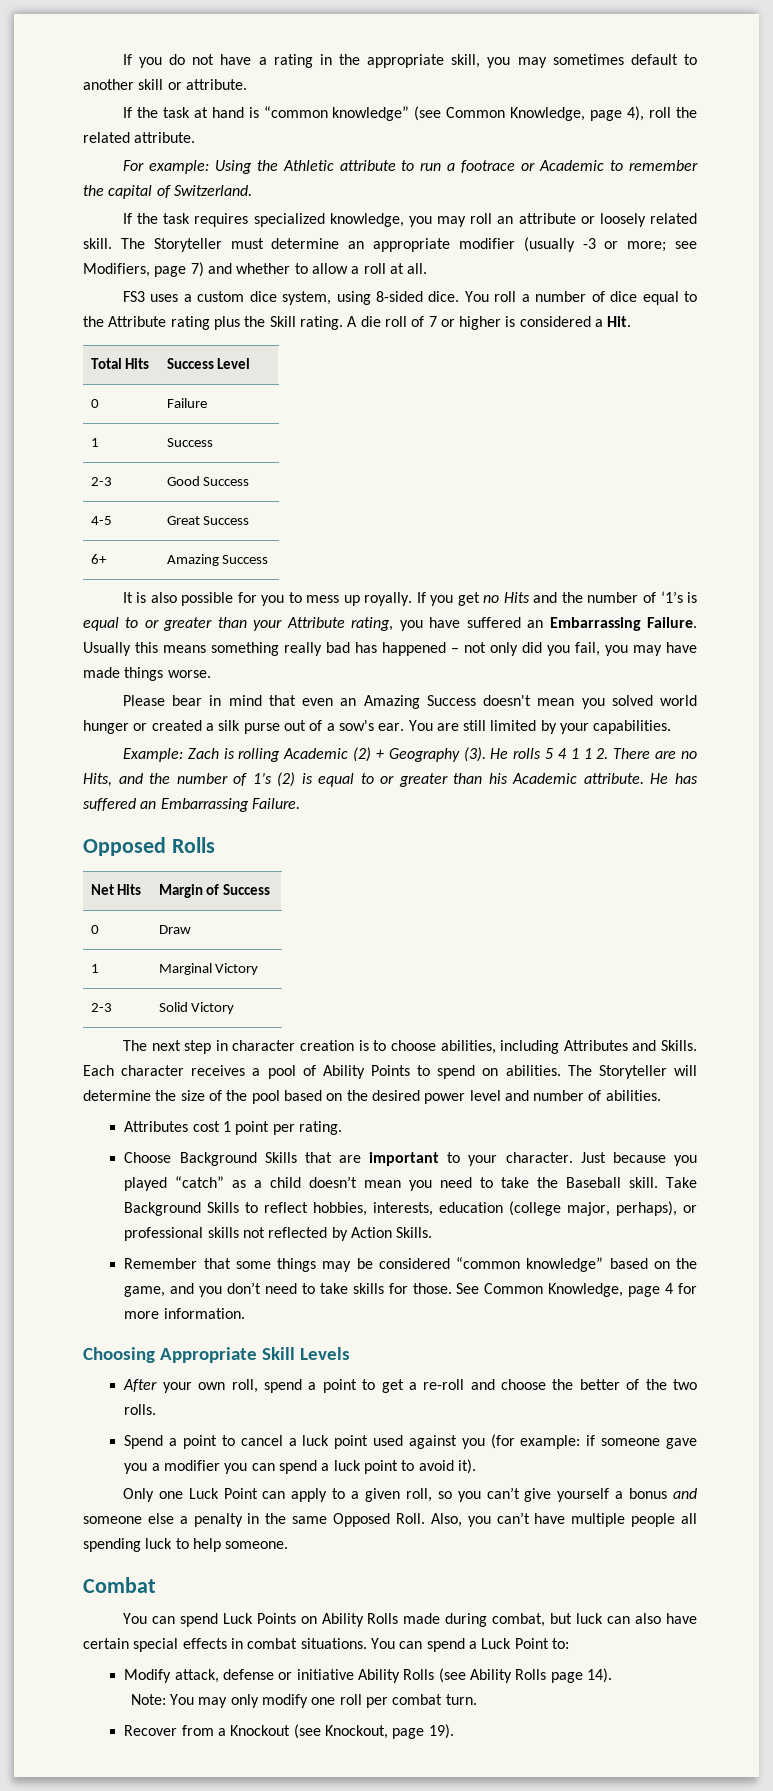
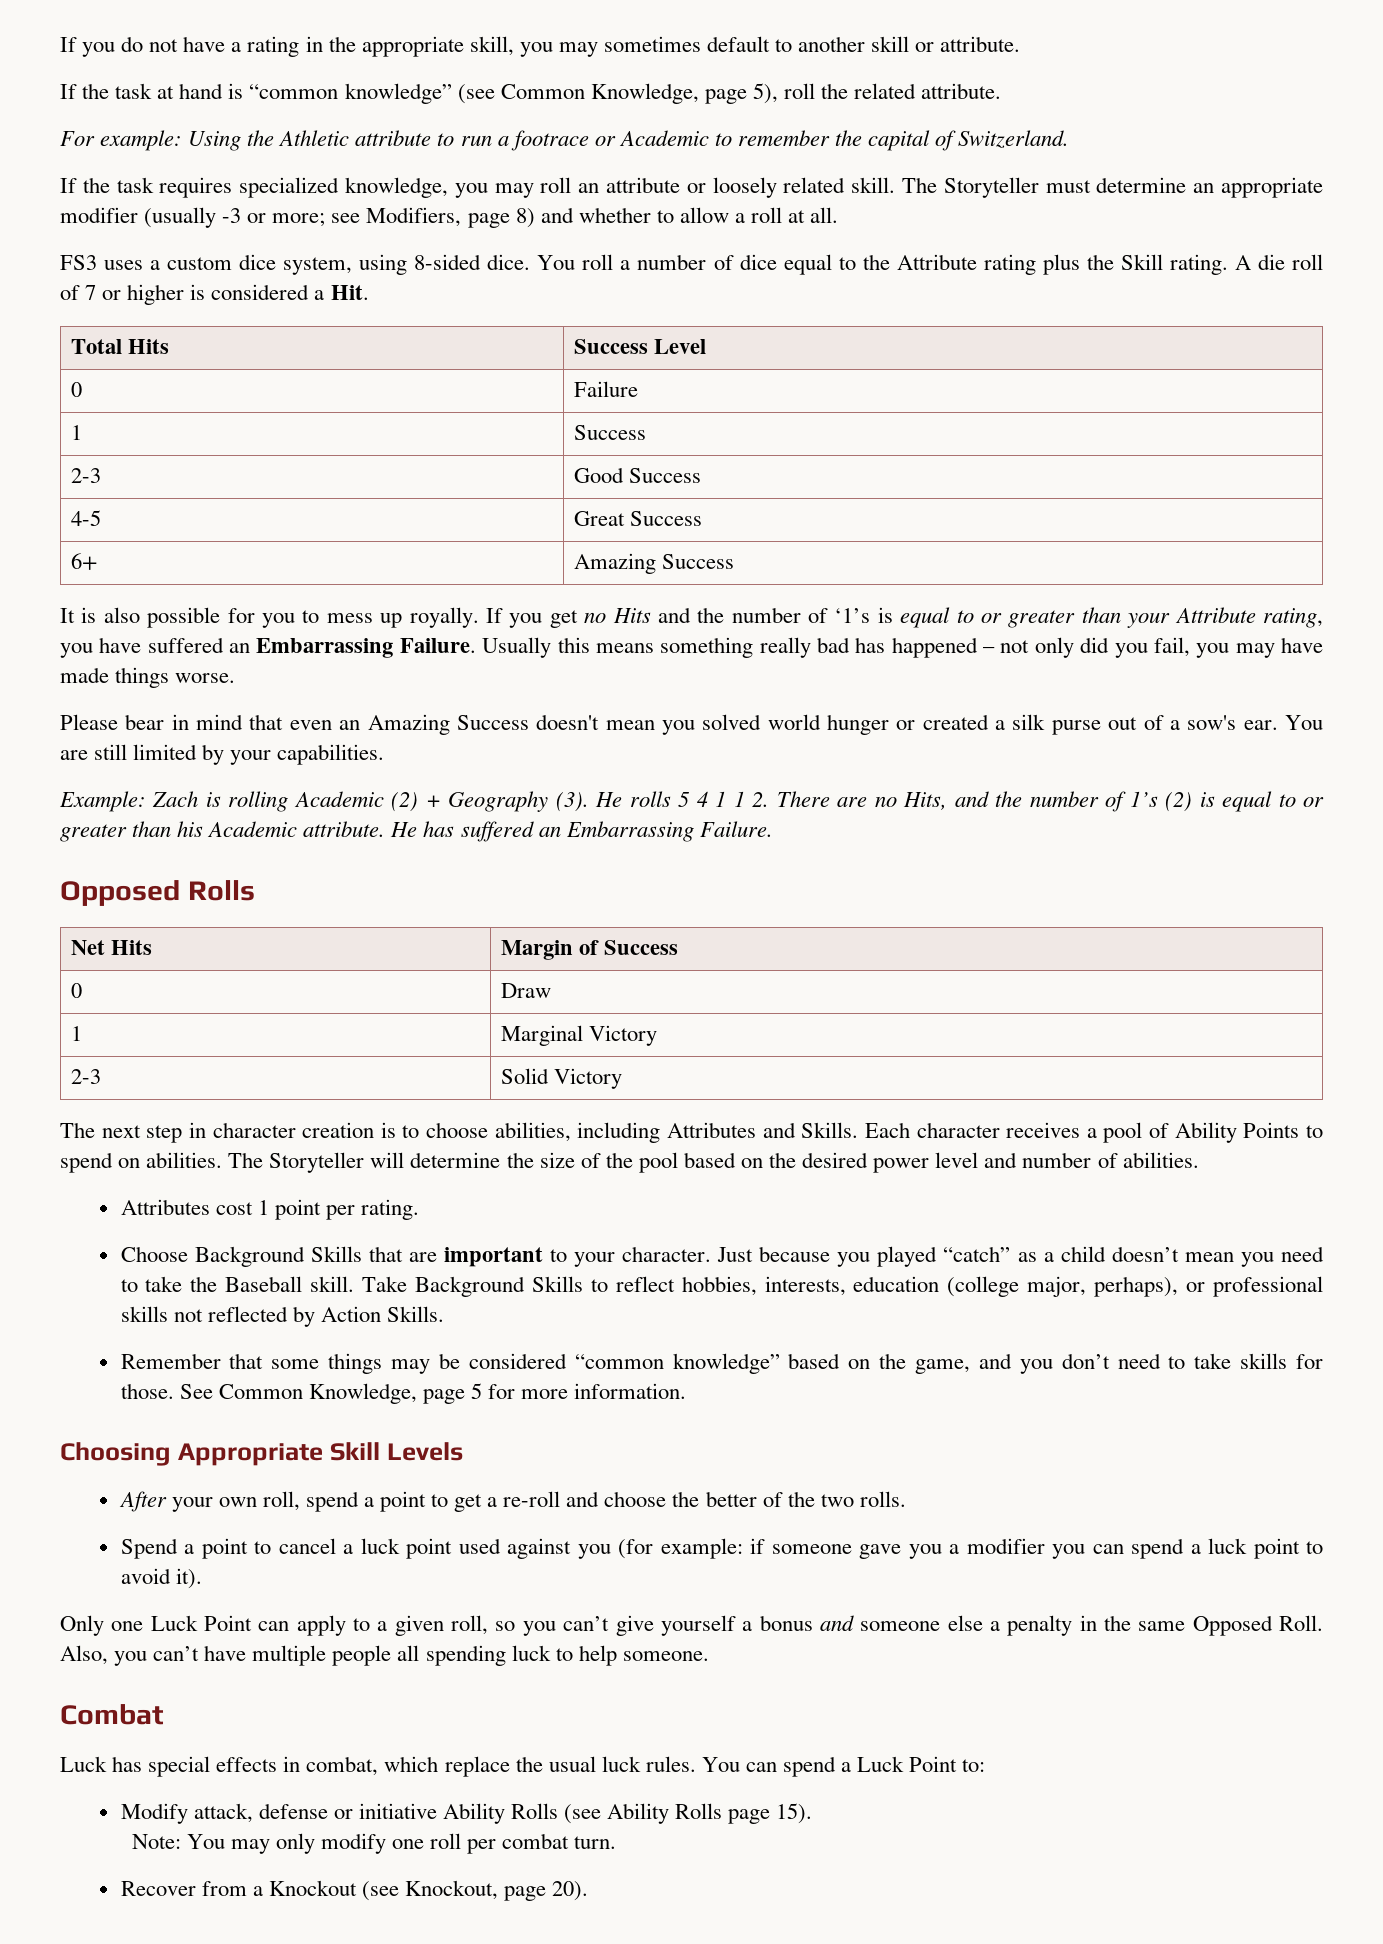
[627,106,645,121] 4), -> [752,83,778,104] 5),
[190,262,204,277] 7) -> [515,208,535,228] 8)
[665,1283,674,1294] 4 -> [470,1383,482,1399] 5
[122,1613,697,1627] [83,1638,367,1652] You can spend Luck Points on Ability Rolls made during combat, but luck can also have certain special effects in combat situations. -> [60,1756,696,1777] Luck has special effects in combat, which replace the usual luck rules.
[586,1668,612,1683] 14). -> [776,1803,813,1824] 15).
[428,1724,454,1739] 19). -> [552,1881,589,1901] 20).

